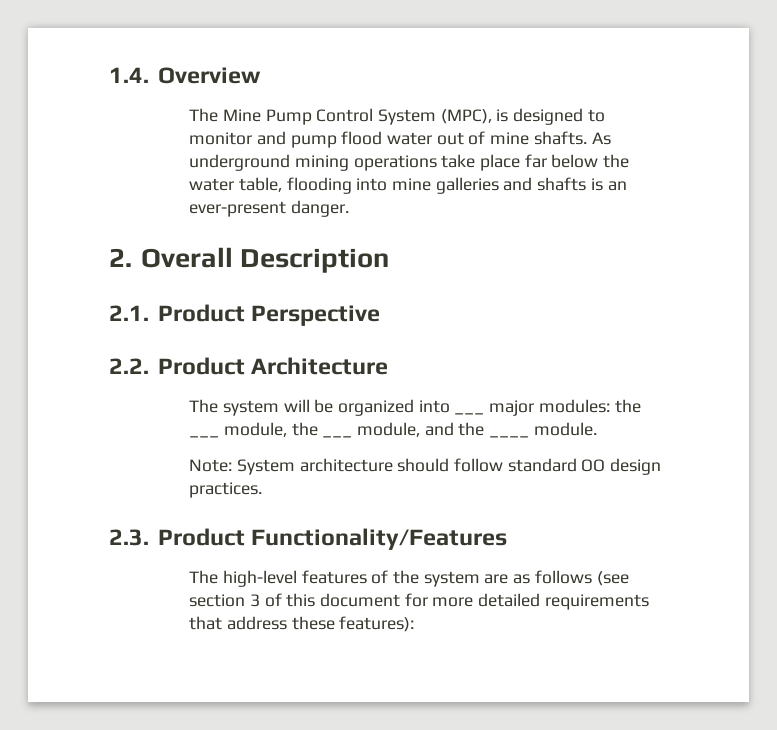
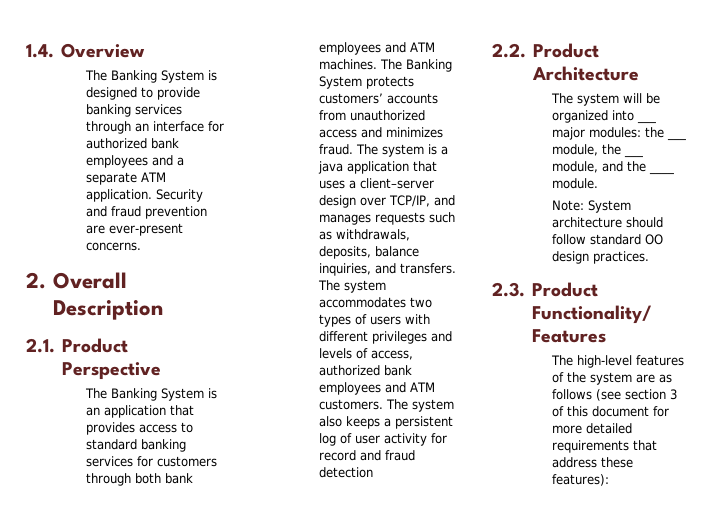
[222,108,605,125] [189,131,611,148] [189,154,630,171] [189,177,627,194] [189,200,349,217] Mine Pump Control System (MPC), is designed to monitor and pump flood water out of mine shafts. As underground mining operations take place far below the water table, flooding into mine galleries and shafts is an ever-present danger. -> [110,70,217,83] [85,87,200,100] [85,104,182,117] [85,121,224,134] [85,138,179,149] [85,155,184,168] [85,172,166,185] [85,189,203,202] [85,206,207,219] [85,223,183,236] [85,242,141,251] Banking System is designed to provide banking services through an interface for authorized bank employees and a separate ATM application. Security and fraud prevention are ever-present concerns.
(381, 315) none -> [84,388,217,401] [85,405,194,418] [85,422,193,435] [85,439,186,452] [85,456,217,467] [85,473,193,486] [318,42,435,55] [318,59,452,72] [318,76,414,89] [318,93,438,104] [318,110,425,121] [318,127,443,138] [318,144,448,157] [317,161,437,174] [318,178,434,189] [318,195,455,208] [318,212,455,225] [318,229,410,241] [318,246,419,259] [318,263,456,276] [317,280,386,293] [318,297,432,308] [318,314,430,327] [318,331,452,344] [318,348,413,360] [318,365,412,376] [318,382,435,395] [318,399,454,412] [318,416,453,429] [318,433,447,446] [318,450,415,461] [318,467,373,478] // The Banking System is an application that provides access to standard banking services for customers through both bank employees and ATM machines. The Banking System protects customers’ accounts from unauthorized access and minimizes fraud. The system is a java application that uses a client–server design over TCP/IP, and manages requests such as withdrawals, deposits, balance inquiries, and transfers. The system accommodates two types of users with different privileges and levels of access, authorized bank employees and ATM customers. The system also keeps a persistent log of user activity for record and fraud detection

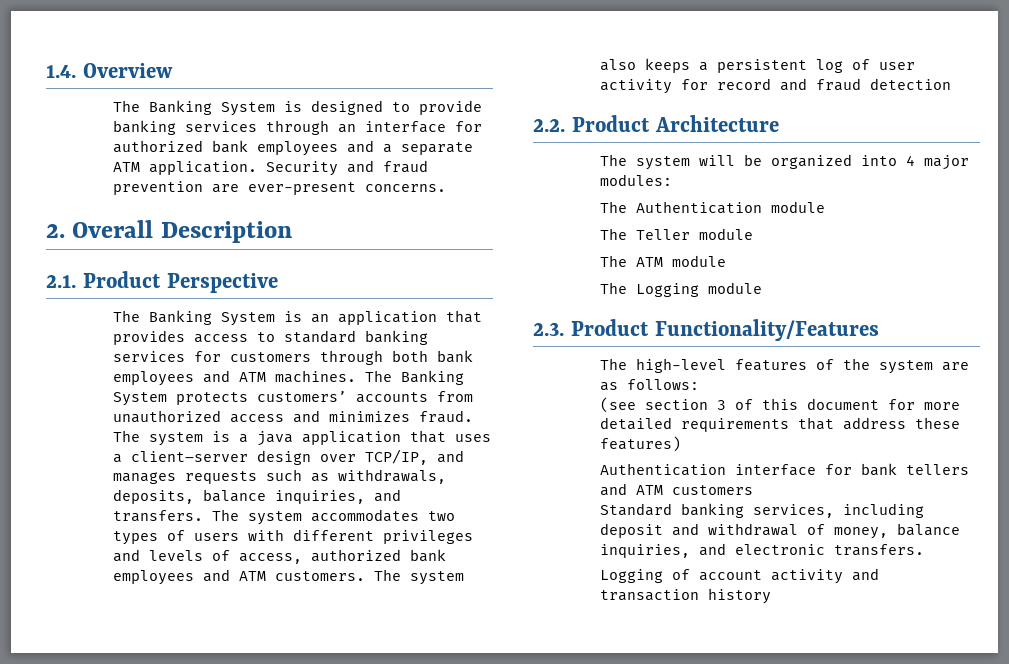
[636,120,656,124] ___ -> [906,155,916,166] 4
[644,127,686,141] [551,144,643,158] [551,161,674,175] [551,178,598,189] [551,200,631,213] [551,217,663,228] [551,234,663,245] [551,251,649,264] the ___ module, the ___ module, and the ____ module. // Note: System architecture should follow standard OO design practices. -> [600,201,826,214] [600,228,754,240] [600,255,727,267] [600,282,763,297] // The Authentication module // The Teller module // The ATM module // The Logging module
[551,389,592,400] follows -> [627,379,700,390] follows: //
[551,474,609,486] features): -> [600,436,682,452] [600,463,970,476] [600,483,754,496] [600,503,925,518] [600,523,961,539] [600,543,925,558] [600,568,880,584] [600,588,772,604] features) // Authentication interface for bank tellers and ATM customers // Standard banking services, including deposit and withdrawal of money, balance inquiries, and electronic transfers. // Logging of account activity and transaction history

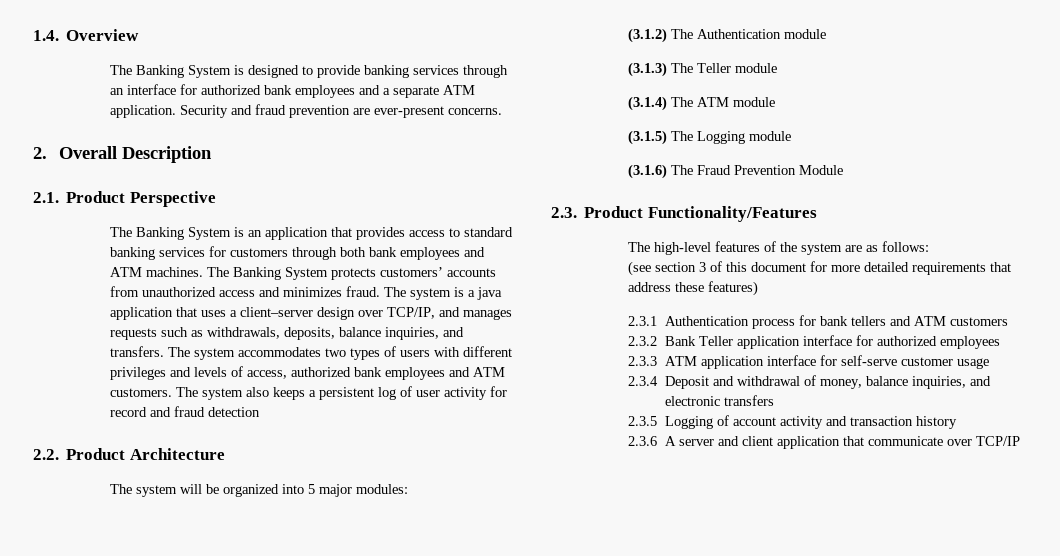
[906,155,916,166] 4 -> [308,484,316,494] 5
(673, 180) none -> [628,28,668,43] (3.1.2)
(826, 207) none -> [628,62,668,77] (3.1.3)
(754, 234) none -> [628,96,668,111] (3.1.4)
(727, 261) none -> [628,130,668,145] (3.1.5)
(763, 288) none -> [628,164,844,179] // (3.1.6) The Fraud Prevention Module
[600,463,817,476] Authentication interface -> [628,316,795,329] 2.3.1 Authentication process
[600,503,925,518] [600,523,664,538] Standard banking services, including deposit -> [628,335,1000,349] [628,355,989,369] [628,376,709,389] 2.3.2 Bank Teller application interface for authorized employees // 2.3.3 ATM application interface for self-serve customer usage // 2.3.4 Deposit
[834,544,925,556] transfers. // -> [723,395,774,406] [628,416,658,426] transfers // 2.3.5
(772, 596) none -> [628,436,1020,449] // 2.3.6 A server and client application that communicate over TCP/IP

